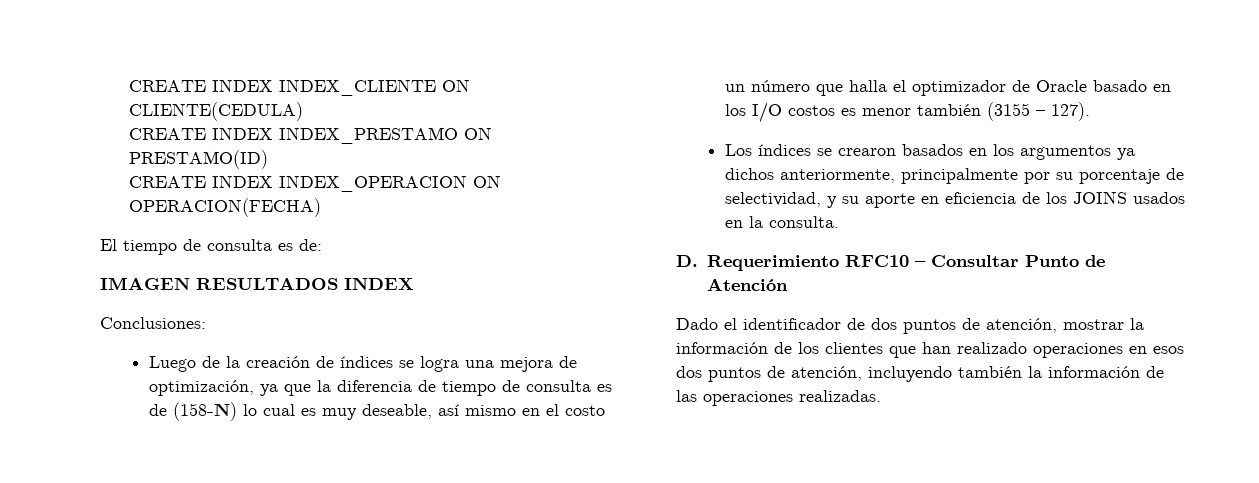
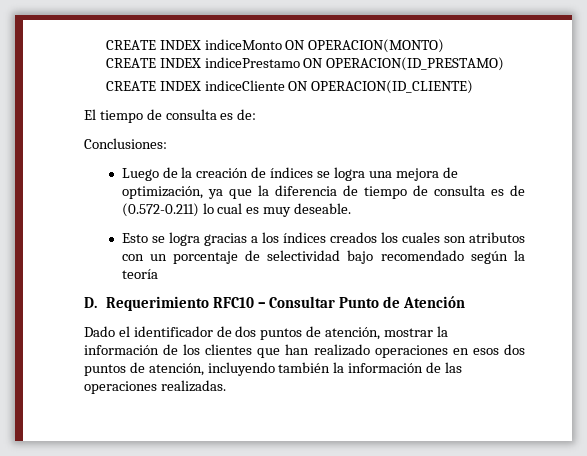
[129,79,471,96] [129,102,304,121] [129,127,493,144] [129,150,269,169] [129,175,502,192] [129,198,322,217] CREATE INDEX INDEX_CLIENTE ON CLIENTE(CEDULA) // CREATE INDEX INDEX_PRESTAMO ON PRESTAMO(ID) // CREATE INDEX INDEX_OPERACION ON OPERACION(FECHA) -> [105,39,445,53] [105,57,505,71] [105,80,474,94] CREATE INDEX indiceMonto ON OPERACION(MONTO) // CREATE INDEX indicePrestamo ON OPERACION(ID_PRESTAMO) // CREATE INDEX indiceCliente ON OPERACION(ID_CLIENTE)
[100,277,415,290] // IMAGEN RESULTADOS INDEX -> (257, 114) none
[172,402,237,421] (158-N) -> [121,203,199,217] (0.572-0.211)
[361,404,605,419] [724,80,1171,96] [724,102,1090,123] [724,144,1135,160] [724,168,1184,184] [724,191,1185,208] [724,216,839,228] deseable, así mismo en el costo un número que halla el optimizador de Oracle basado en los I/O costos es menor también (3155 – 127). // Los índices se crearon basados en los argumentos ya dichos anteriormente, principalmente por su porcentaje de selectividad, y su aporte en eficiencia de los JOINS usados en la consulta. -> [294,203,352,214] [121,232,525,246] [121,250,525,264] [121,269,158,279] deseable. // Esto se logra gracias a los índices creados los cuales son atributos con un porcentaje de selectividad bajo recomendado según la teoría

